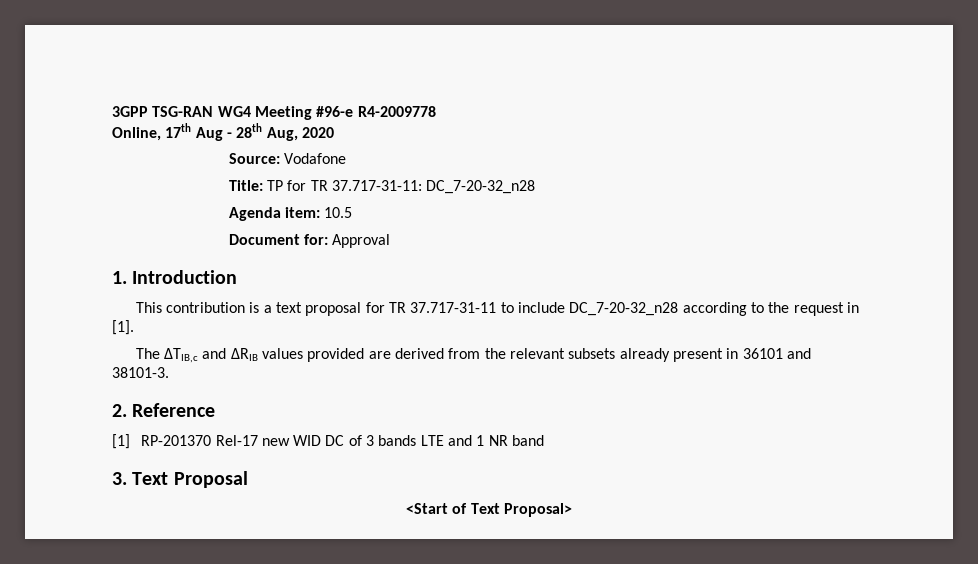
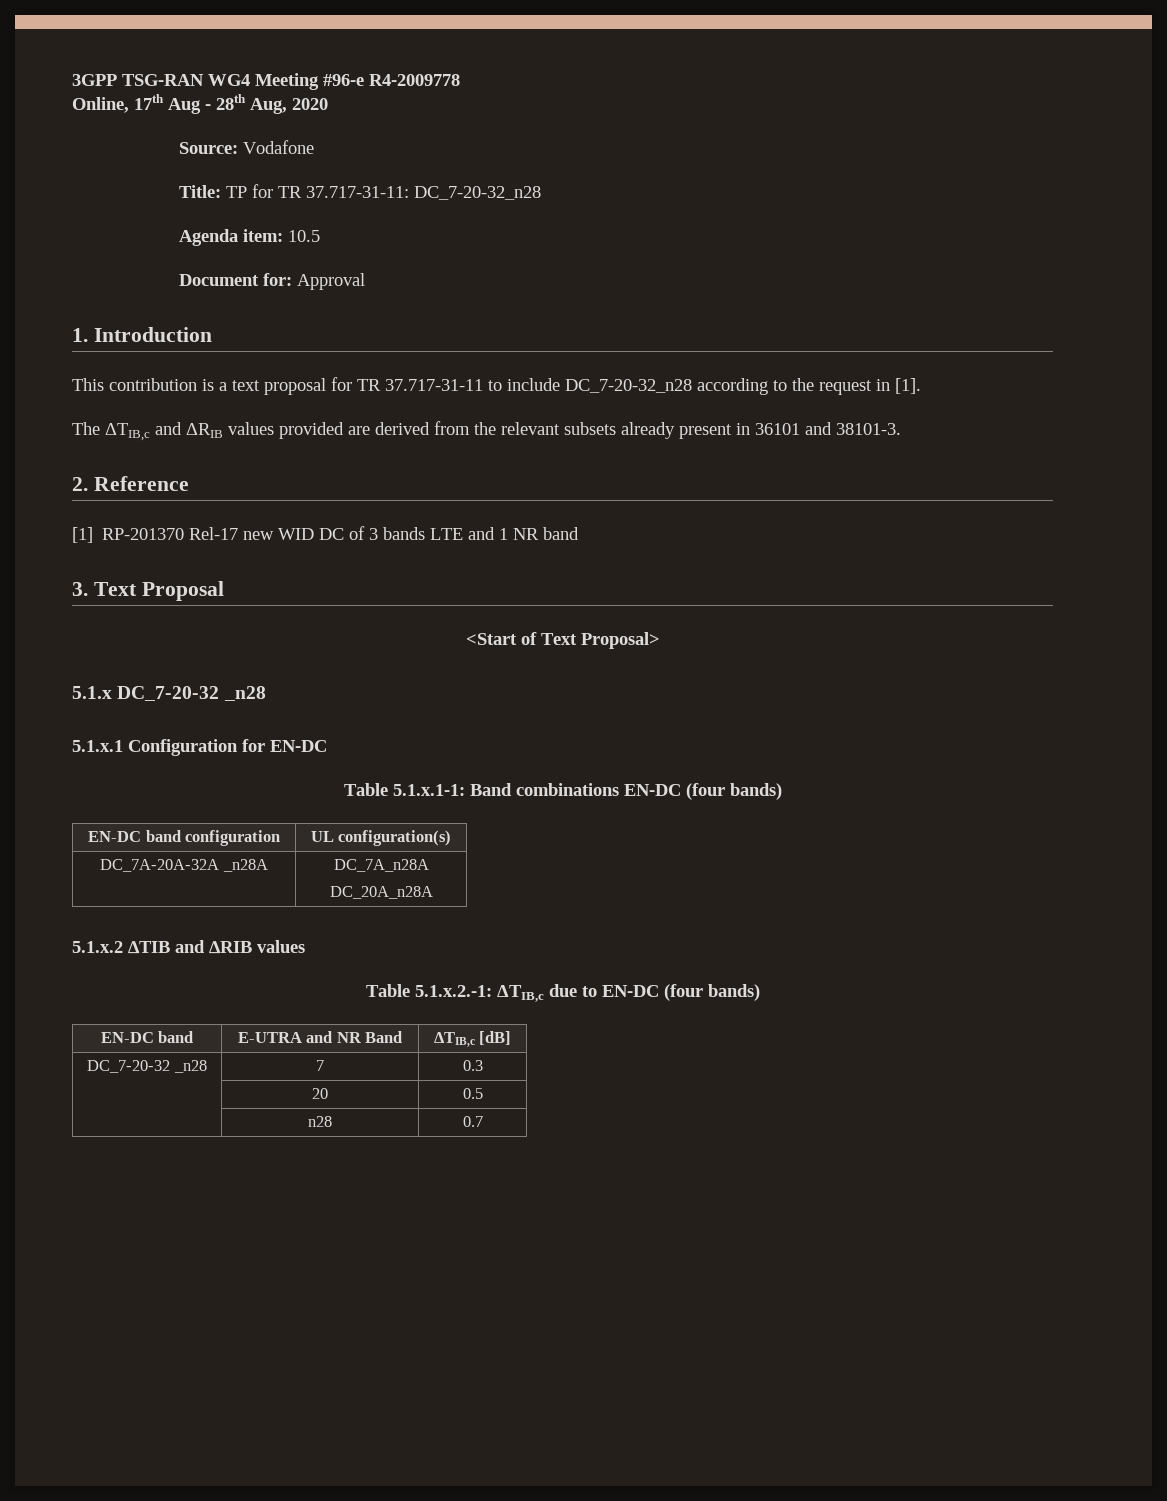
(572, 510) none -> [72,686,266,701] [72,739,327,756] [343,783,782,800] [88,830,280,846] [310,830,452,846] [100,859,268,872] [333,859,429,872] [329,886,433,899] [72,940,305,954] [365,984,760,1002] [100,1031,194,1043] [237,1031,403,1043] [433,1031,512,1047] [87,1060,207,1073] [316,1060,324,1071] [462,1060,483,1071] [312,1088,328,1099] [462,1088,483,1099] [308,1116,332,1127] [462,1116,483,1127] // 5.1.x DC_7-20-32 _n28 // 5.1.x.1 Configuration for EN-DC // Table 5.1.x.1-1: Band combinations EN-DC (four bands) // EN-DC band configuration | UL configuration(s) // DC_7A-20A-32A _n28A | DC_7A_n28A // DC_20A_n28A // 5.1.x.2 ∆TIB and ∆RIB values // Table 5.1.x.2.-1: ΔTIB,c due to EN-DC (four bands) // EN-DC band | E-UTRA and NR Band | ΔTIB,c [dB] // DC_7-20-32 _n28 | 7 | 0.3 // | 20 | 0.5 // | n28 | 0.7

